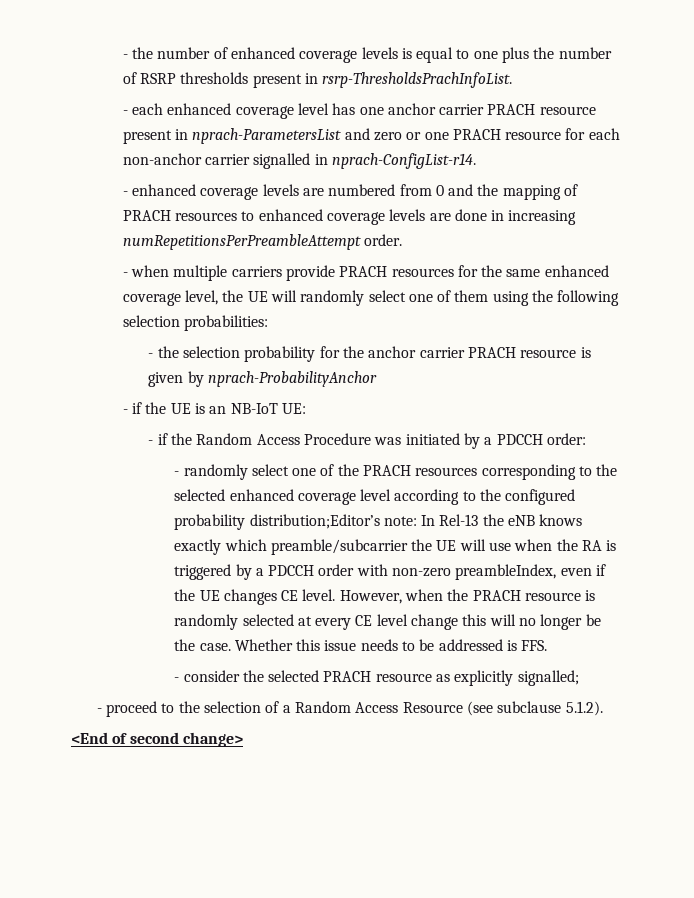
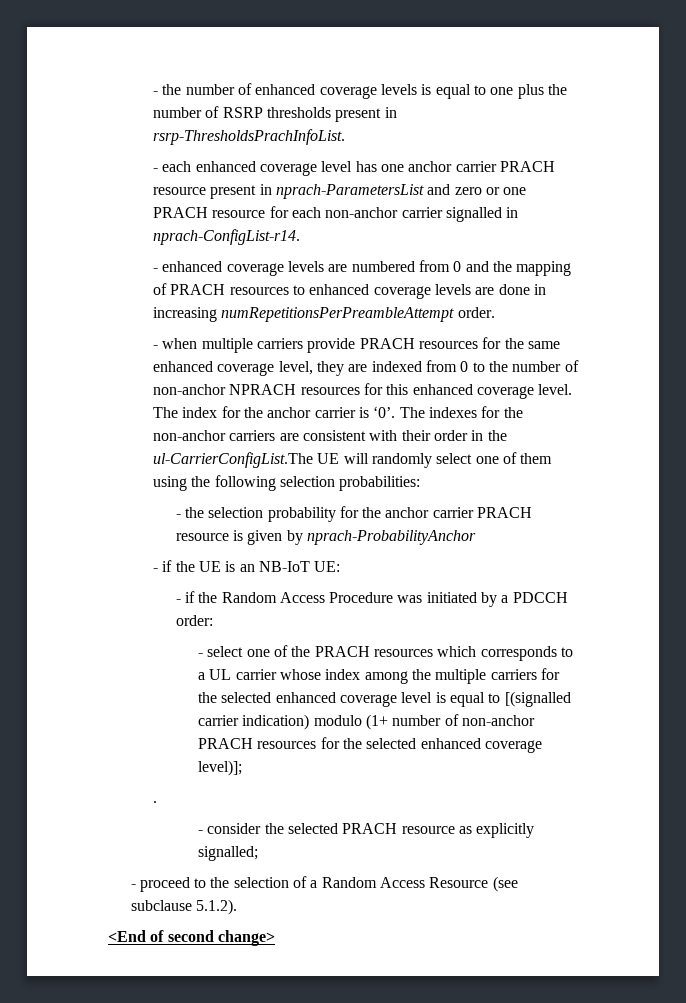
[222,290,244,302] the -> [317,360,579,376] [153,383,573,399] [153,406,523,418] [153,430,507,441] [153,452,314,468] they are indexed from 0 to the number of non-anchor NPRACH resources for this enhanced coverage level. The index for the anchor carrier is ‘0’. The indexes for the non-anchor carriers are consistent with their order in the ul-CarrierConfigList.The
[183,464,248,480] randomly -> (204, 655) none
[481,464,593,480] corresponding to -> [437,646,573,661] [198,668,560,684] which corresponds to a UL carrier whose index among the multiple carriers for
[394,489,576,505] [174,514,583,530] [174,539,617,555] [174,564,607,580] [174,589,596,605] [174,614,601,630] [174,639,548,651] according to the configured probability distribution;Editor’s note: In Rel-13 the eNB knows exactly which preamble/subcarrier the UE will use when the RA is triggered by a PDCCH order with non-zero preambleIndex, even if the UE changes CE level. However, when the PRACH resource is randomly selected at every CE level change this will no longer be the case. Whether this issue needs to be addressed is FFS. -> [435,691,571,707] [198,714,536,730] [198,737,543,753] [198,760,243,776] [153,801,158,803] is equal to [(signalled carrier indication) modulo (1+ number of non-anchor PRACH resources for the selected enhanced coverage level)]; // .

